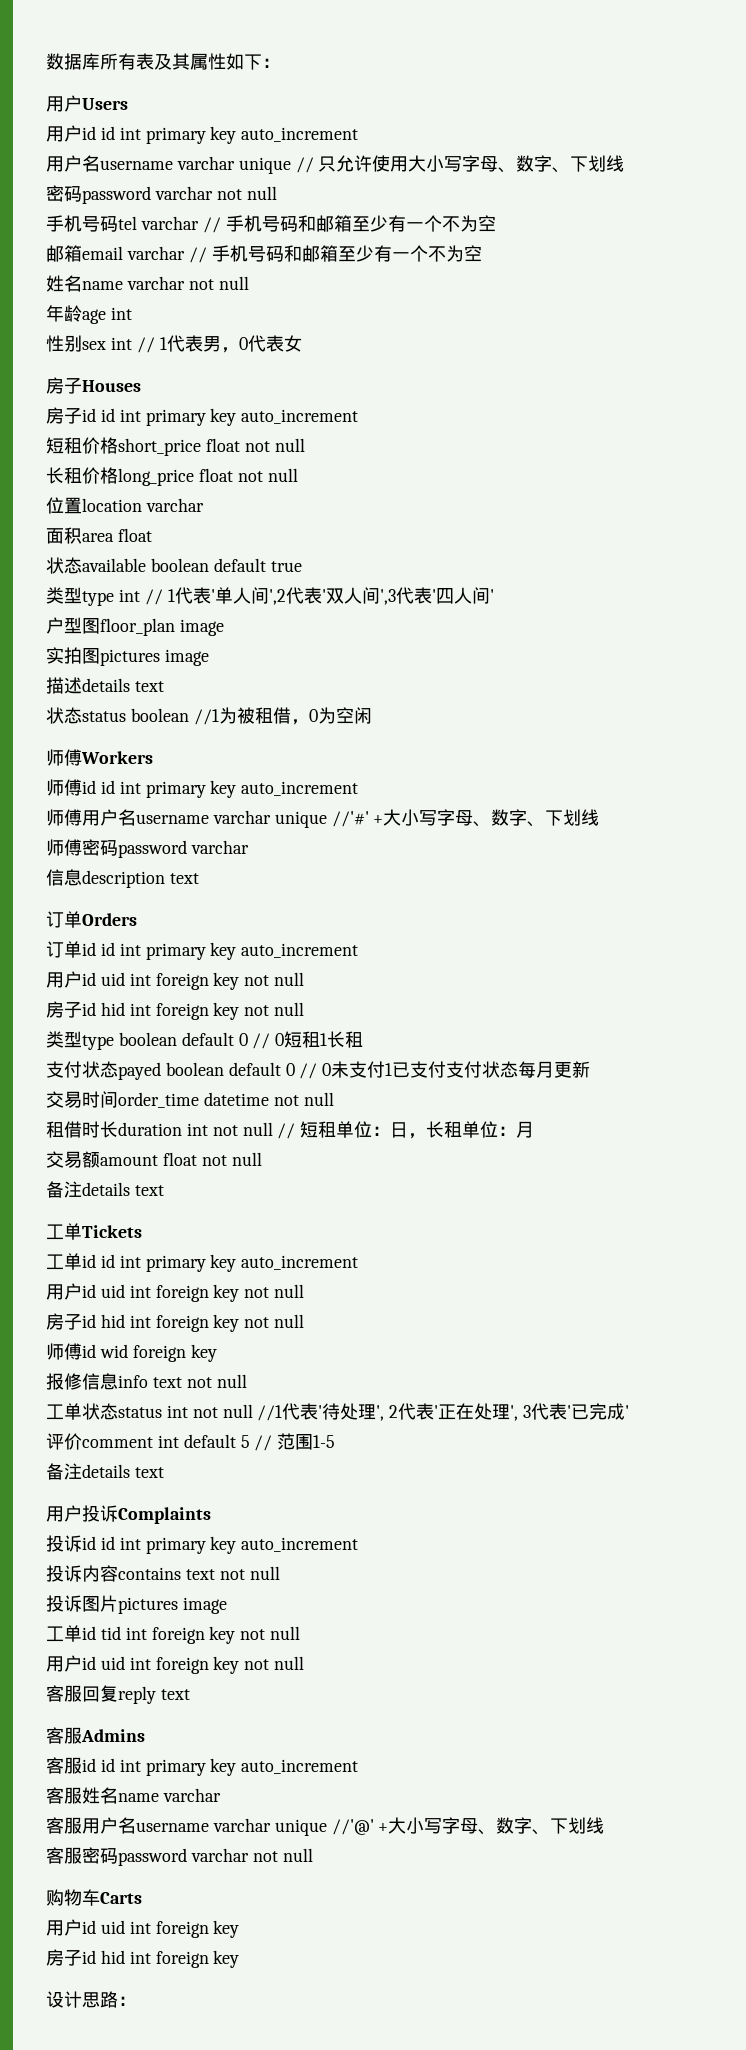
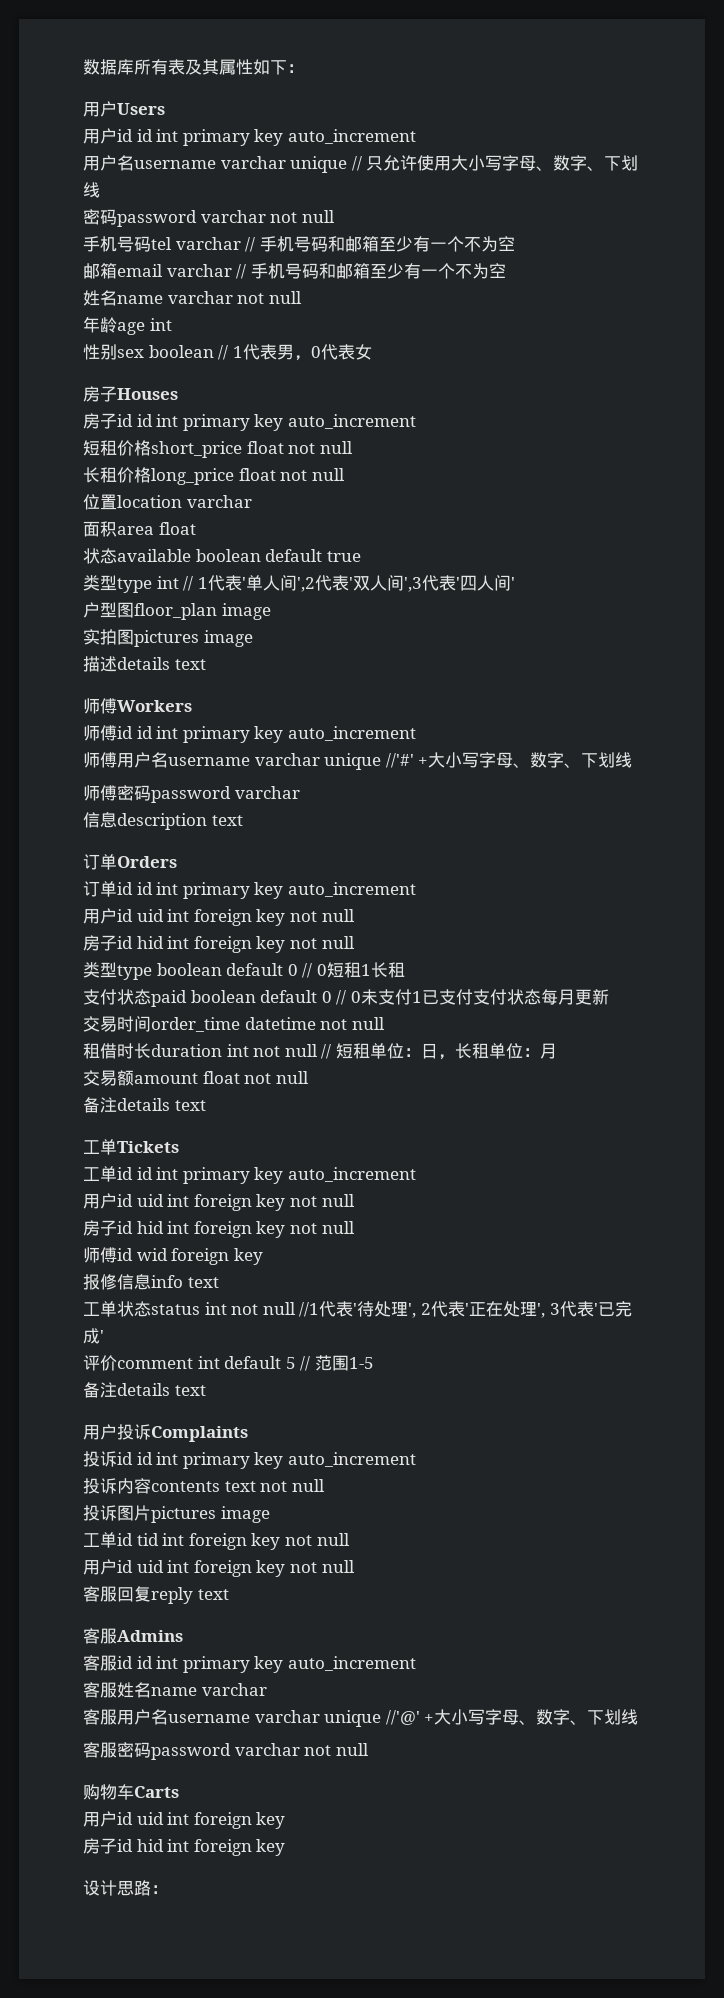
[110,337,132,350] int -> [148,345,214,358] boolean
[46,707,372,725] // 状态status boolean //1为被租借，0为空闲 -> (206, 664) none
[118,1062,161,1080] payed -> [151,990,187,1007] paid
[186,1374,247,1388] not null -> (219, 1282) none
[118,1567,181,1580] contains -> [151,1481,220,1492] contents

